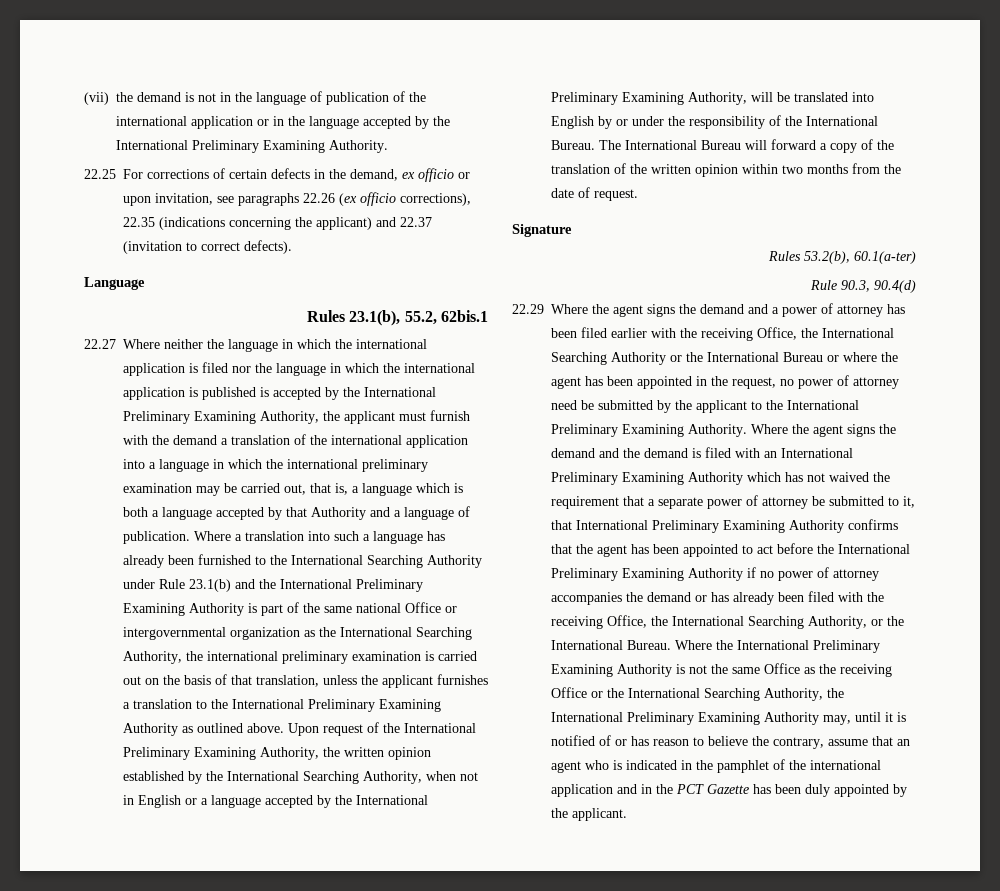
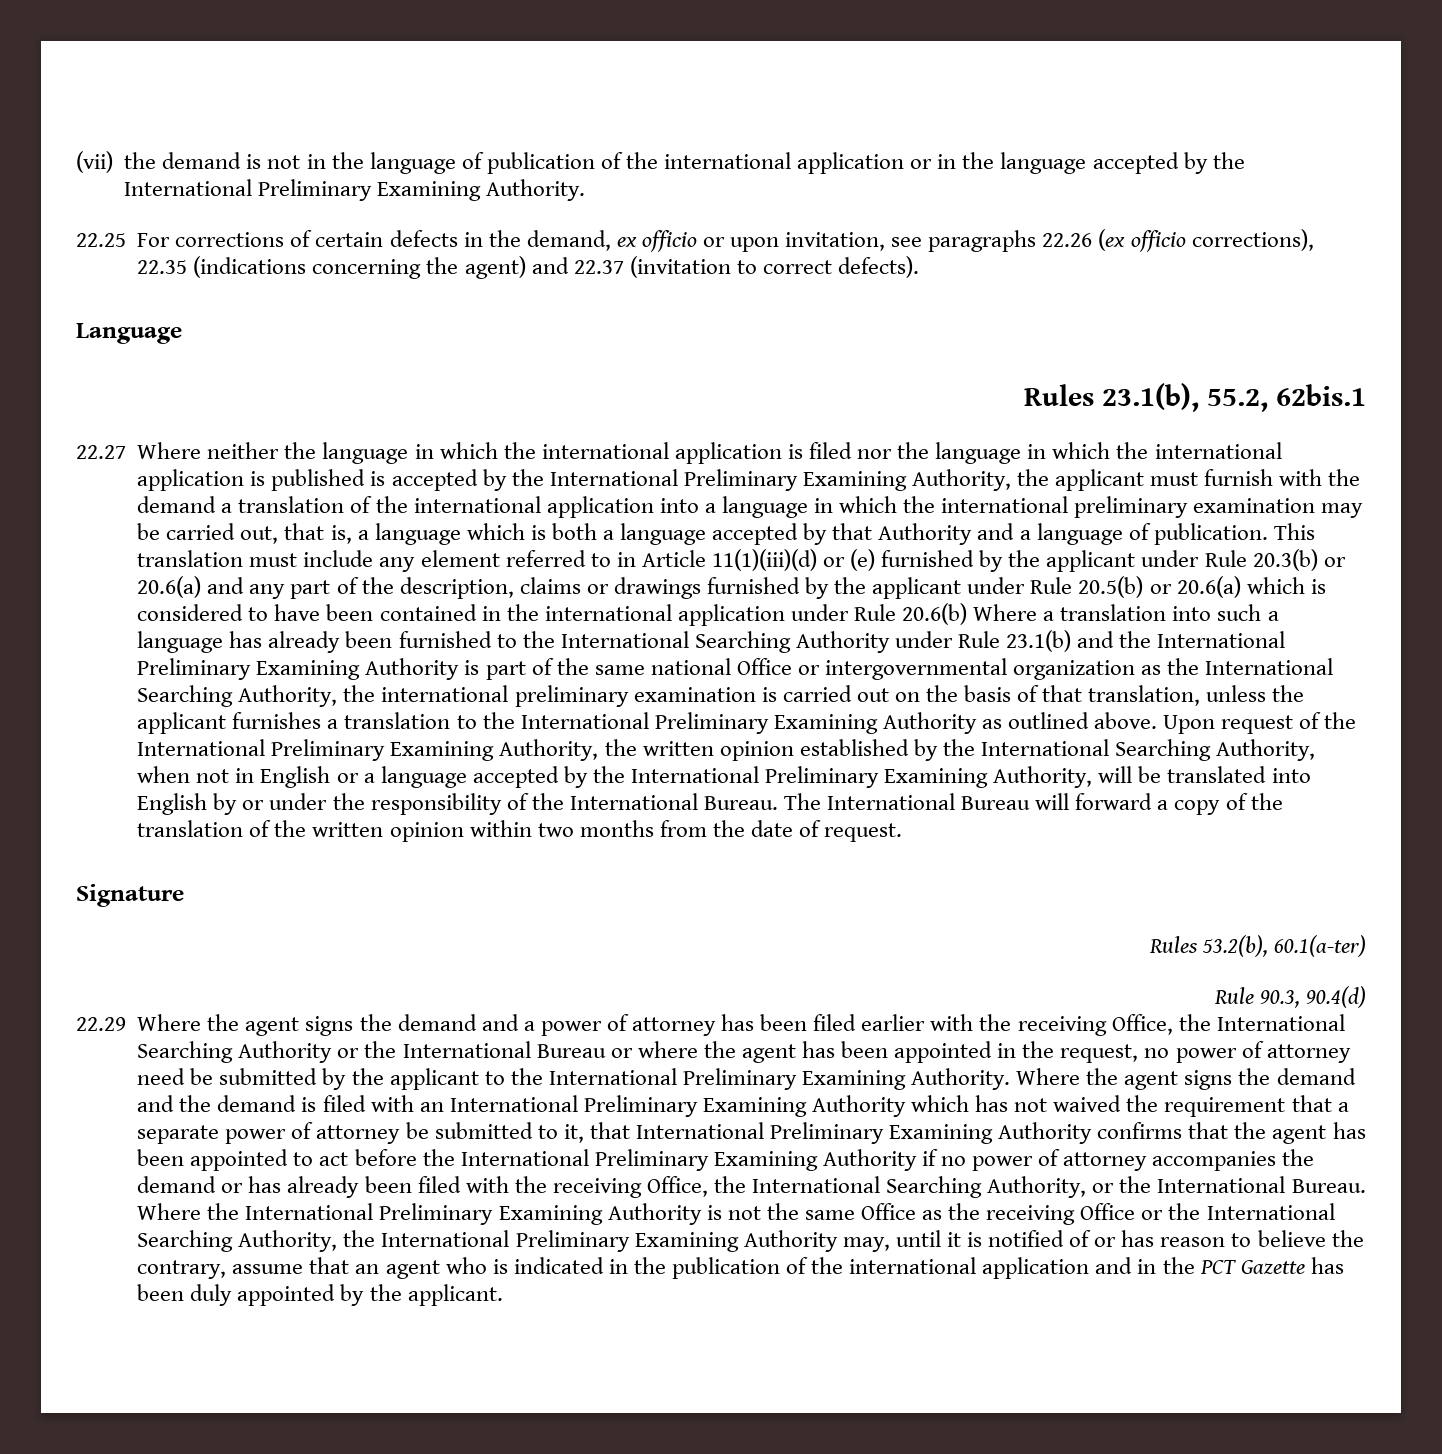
[316,217,372,230] applicant) -> [464,256,526,279] agent)
(190, 537) none -> [1273,523,1315,540] [137,549,1346,572] [137,576,1326,599] [137,603,968,626] This translation must include any element referred to in Article 11(1)(iii)(d) or (e) furnished by the applicant under Rule 20.3(b) or 20.6(a) and any part of the description, claims or drawings furnished by the applicant under Rule 20.5(b) or 20.6(a) which is considered to have been contained in the international application under Rule 20.6(b)
[717,760,769,773] pamphlet -> [672,1257,780,1279] publication

